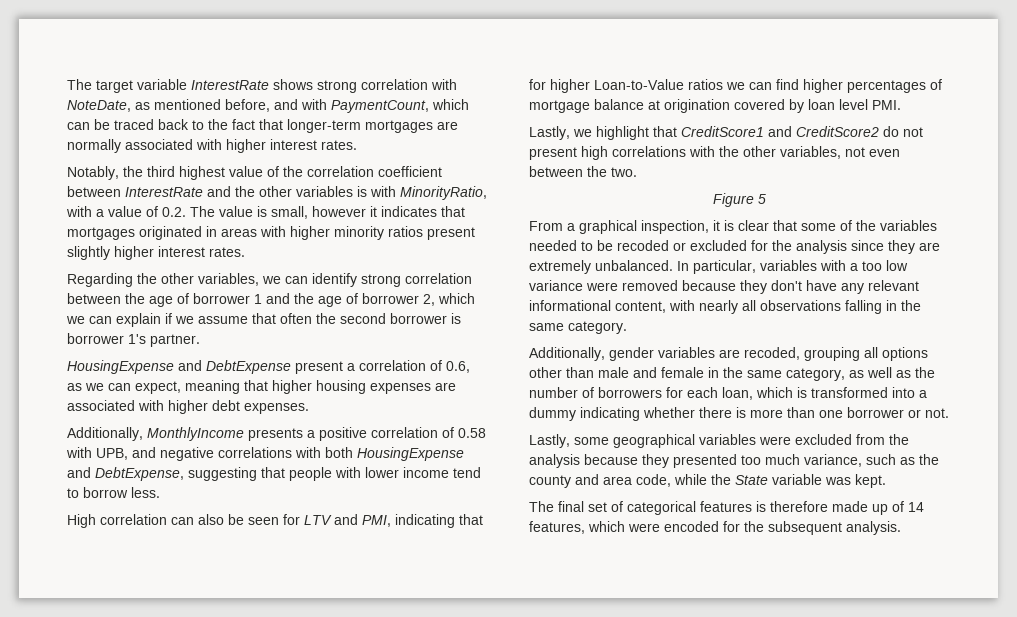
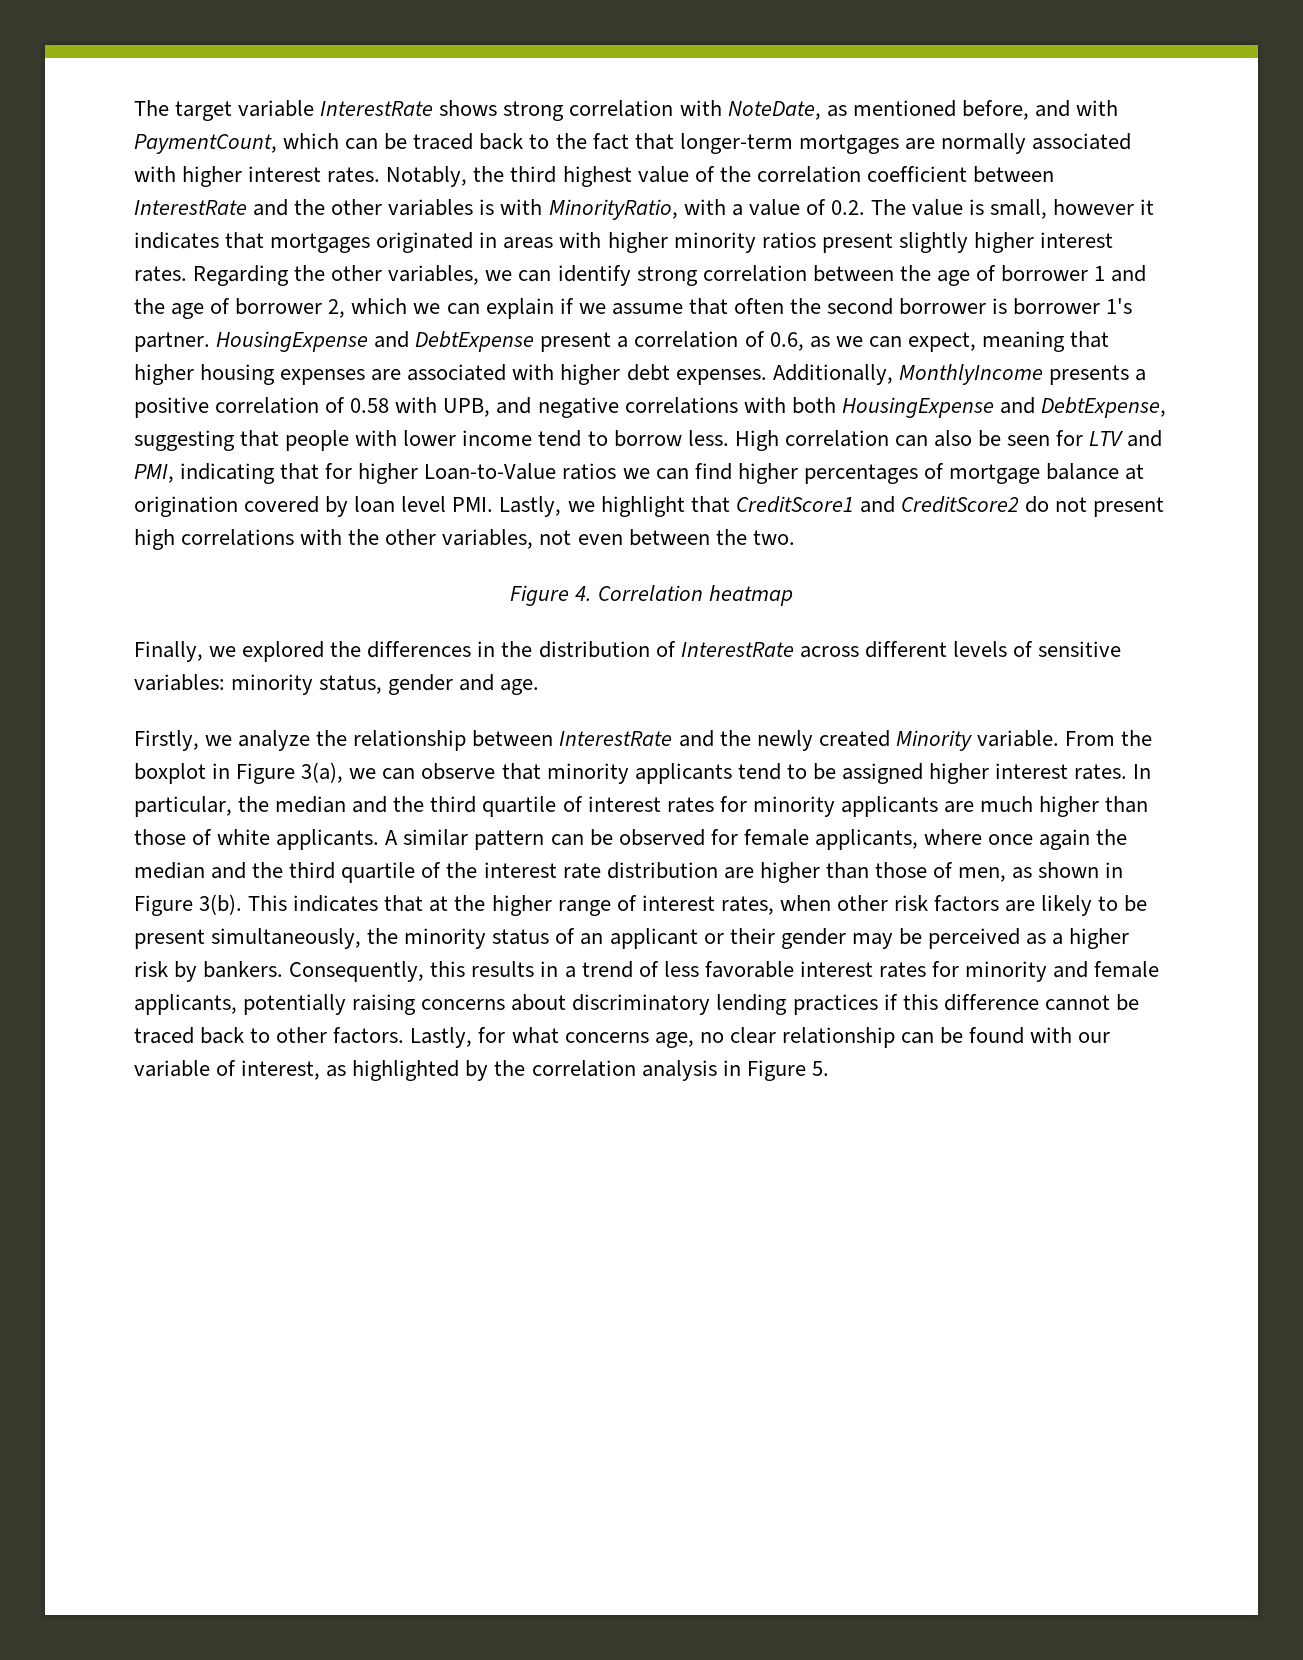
(357, 145) // -> (381, 175) none
(245, 252) // -> (187, 274) none
(200, 340) // -> (210, 342) none
(309, 408) // -> (767, 377) none
(160, 492) // -> (729, 438) none
(901, 105) // -> (494, 504) none
[758,194,766,204] [529,220,937,234] [529,240,940,254] [529,260,908,274] [529,280,919,294] [529,300,921,314] [529,321,627,334] [529,347,928,361] [529,367,935,381] [529,387,927,400] [529,407,949,421] [529,434,909,448] [529,454,939,468] [529,474,886,488] [529,501,924,515] [529,521,901,535] 5 // From a graphical inspection, it is clear that some of the variables needed to be recoded or excluded for the analysis since they are extremely unbalanced. In particular, variables with a too low variance were removed because they don't have any relevant informational content, with nearly all observations falling in the same category. // Additionally, gender variables are recoded, grouping all options other than male and female in the same category, as well as the number of borrowers for each loan, which is transformed into a dummy indicating whether there is more than one borrower or not. // Lastly, some geographical variables were excluded from the analysis because they presented too much variance, such as the county and area code, while the State variable was kept. // The final set of categorical features is therefore made up of 14 features, which were encoded for the subsequent analysis. -> [575,585,793,606] [134,641,1122,662] [134,674,540,695] [134,730,1153,751] [134,762,1152,784] [134,796,1149,817] [134,829,1128,850] [134,862,1124,883] [134,894,1148,916] [134,928,1130,949] [134,961,1160,982] [134,994,1139,1015] [134,1027,1111,1048] [134,1060,829,1081] 4. Correlation heatmap // Finally, we explored the differences in the distribution of InterestRate across different levels of sensitive variables: minority status, gender and age. // Firstly, we analyze the relationship between InterestRate and the newly created Minority variable. From the boxplot in Figure 3(a), we can observe that minority applicants tend to be assigned higher interest rates. In particular, the median and the third quartile of interest rates for minority applicants are much higher than those of white applicants. A similar pattern can be observed for female applicants, where once again the median and the third quartile of the interest rate distribution are higher than those of men, as shown in Figure 3(b). This indicates that at the higher range of interest rates, when other risk factors are likely to be present simultaneously, the minority status of an applicant or their gender may be perceived as a higher risk by bankers. Consequently, this results in a trend of less favorable interest rates for minority and female applicants, potentially raising concerns about discriminatory lending practices if this difference cannot be traced back to other factors. Lastly, for what concerns age, no clear relationship can be found with our variable of interest, as highlighted by the correlation analysis in Figure 5.

